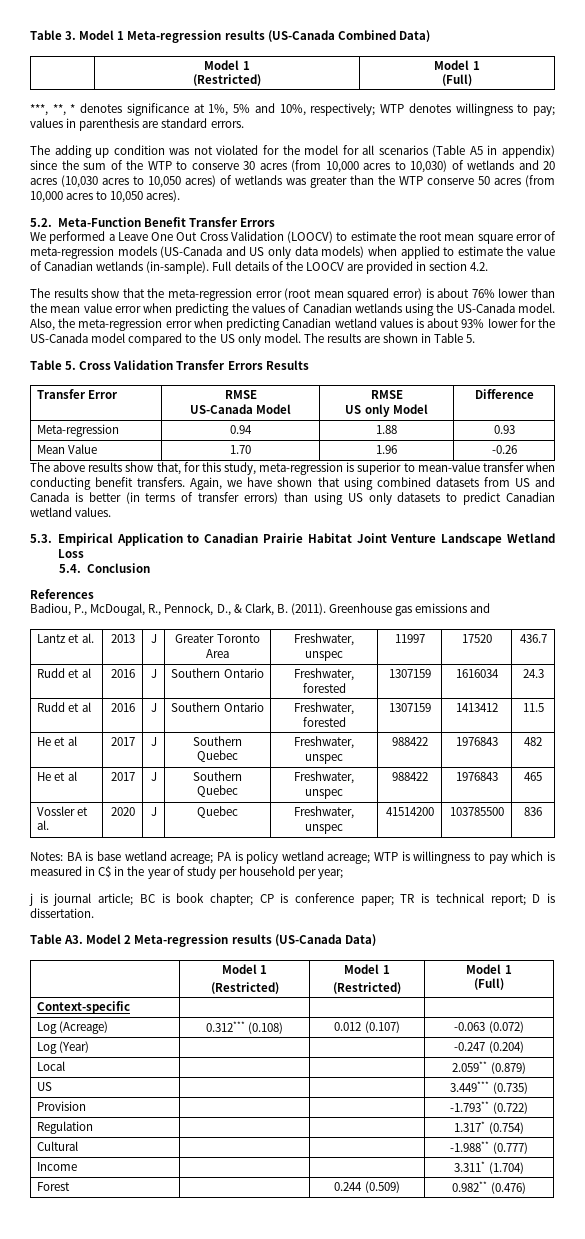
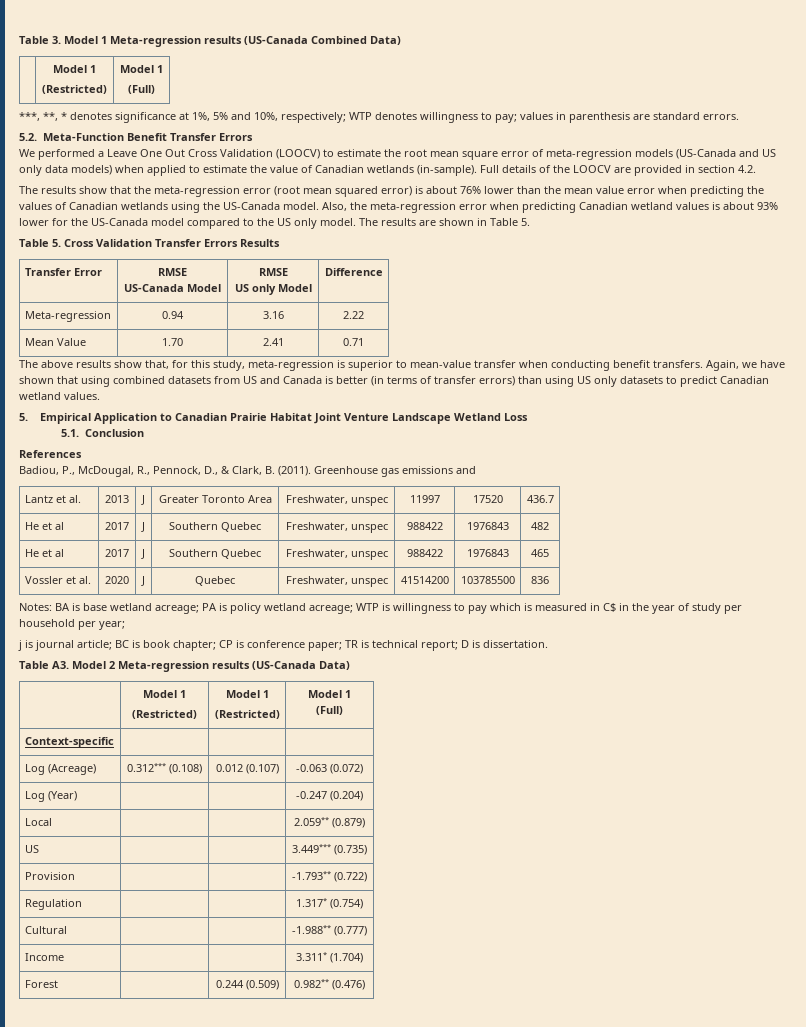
[30,145,555,158] [30,160,555,173] [30,175,555,188] [30,190,181,203] // The adding up condition was not violated for the model for all scenarios (Table A5 in appendix) since the sum of the WTP to conserve 30 acres (from 10,000 acres to 10,030) of wetlands and 20 acres (10,030 acres to 10,050 acres) of wetlands was greater than the WTP conserve 50 acres (from 10,000 acres to 10,050 acres). -> (739, 117) none
[376,425,397,434] [493,425,515,434] 1.88 | 0.93 -> [262,311,284,319] [343,311,364,319] 3.16 | 2.22
[376,445,397,454] [491,445,517,454] 1.96 | -0.26 -> [262,338,284,346] [343,338,364,346] 2.41 | 0.71
[30,534,52,543] 5.3. -> [19,413,28,421] 5.
[59,564,82,573] 5.4. -> [61,429,80,437] 5.1.
[37,668,91,678] [110,669,135,678] [150,669,157,678] [171,668,264,678] [294,668,354,681] [302,683,346,693] [388,669,431,678] [455,669,499,678] [522,669,544,678] [37,702,91,712] [110,703,135,712] [150,703,157,712] [171,702,264,712] [294,702,354,715] [302,717,346,727] [388,703,431,712] [455,703,498,712] [522,703,544,712] // Rudd et al | 2016 | J | Southern Ontario | Freshwater, forested | 1307159 | 1616034 | 24.3 // Rudd et al | 2016 | J | Southern Ontario | Freshwater, forested | 1307159 | 1413412 | 11.5 -> (554, 499) none

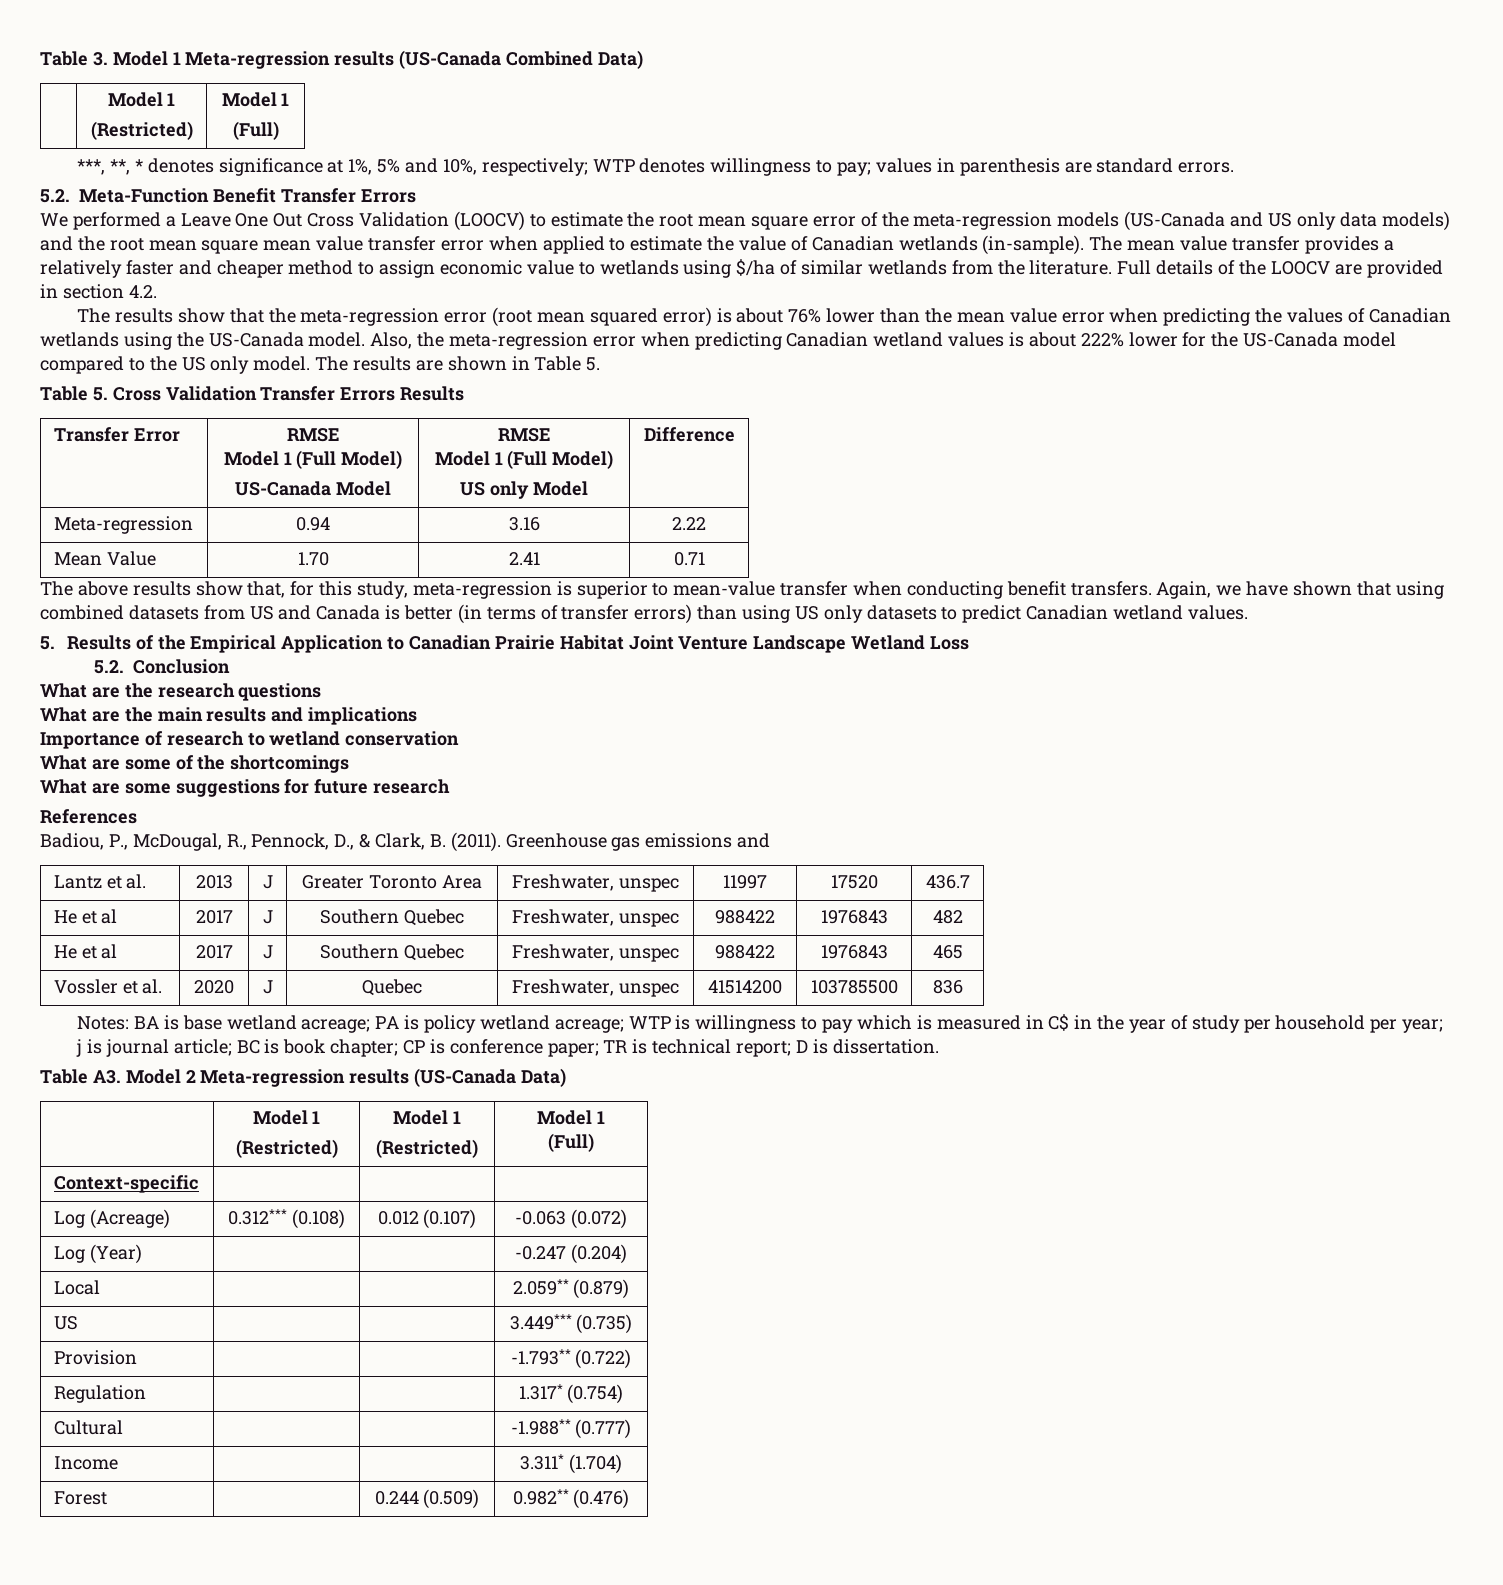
(544, 153) none -> [881,212,909,227] the
(112, 170) none -> [40,236,484,254] and the root mean square mean value transfer error
(477, 170) none -> [1089,236,1394,254] [40,259,1113,278] The mean value transfer provides a relatively faster and cheaper method to assign economic value to wetlands using $/ha of similar wetlands from the literature.
[757,202,778,210] 93% -> [1080,333,1124,347] 222%
(187, 272) none -> [223,450,403,469] // Model 1 (Full Model)
(288, 272) none -> [434,450,614,469] // Model 1 (Full Model)
(28, 417) none -> [66,635,186,650] Results of the
[61,429,80,437] 5.1. -> [93,660,124,674] 5.2.
(144, 433) none -> [40,683,322,701] [40,707,418,725] [40,731,460,749] [40,755,350,773] [40,779,451,797] // What are the research questions // What are the main results and implications // Importance of research to wetland conservation // What are some of the shortcomings // What are some suggestions for future research

